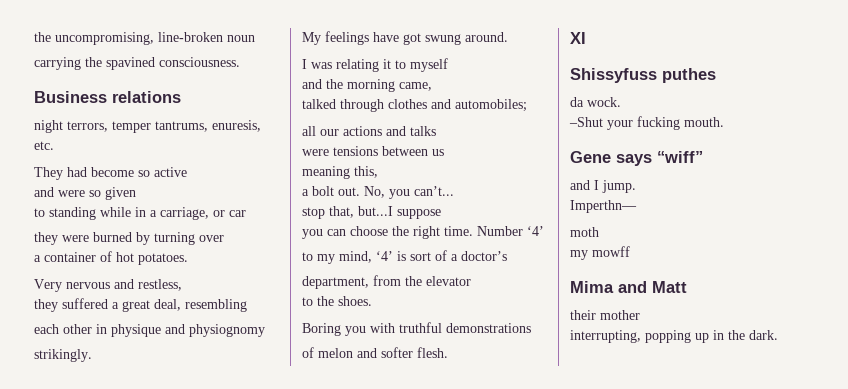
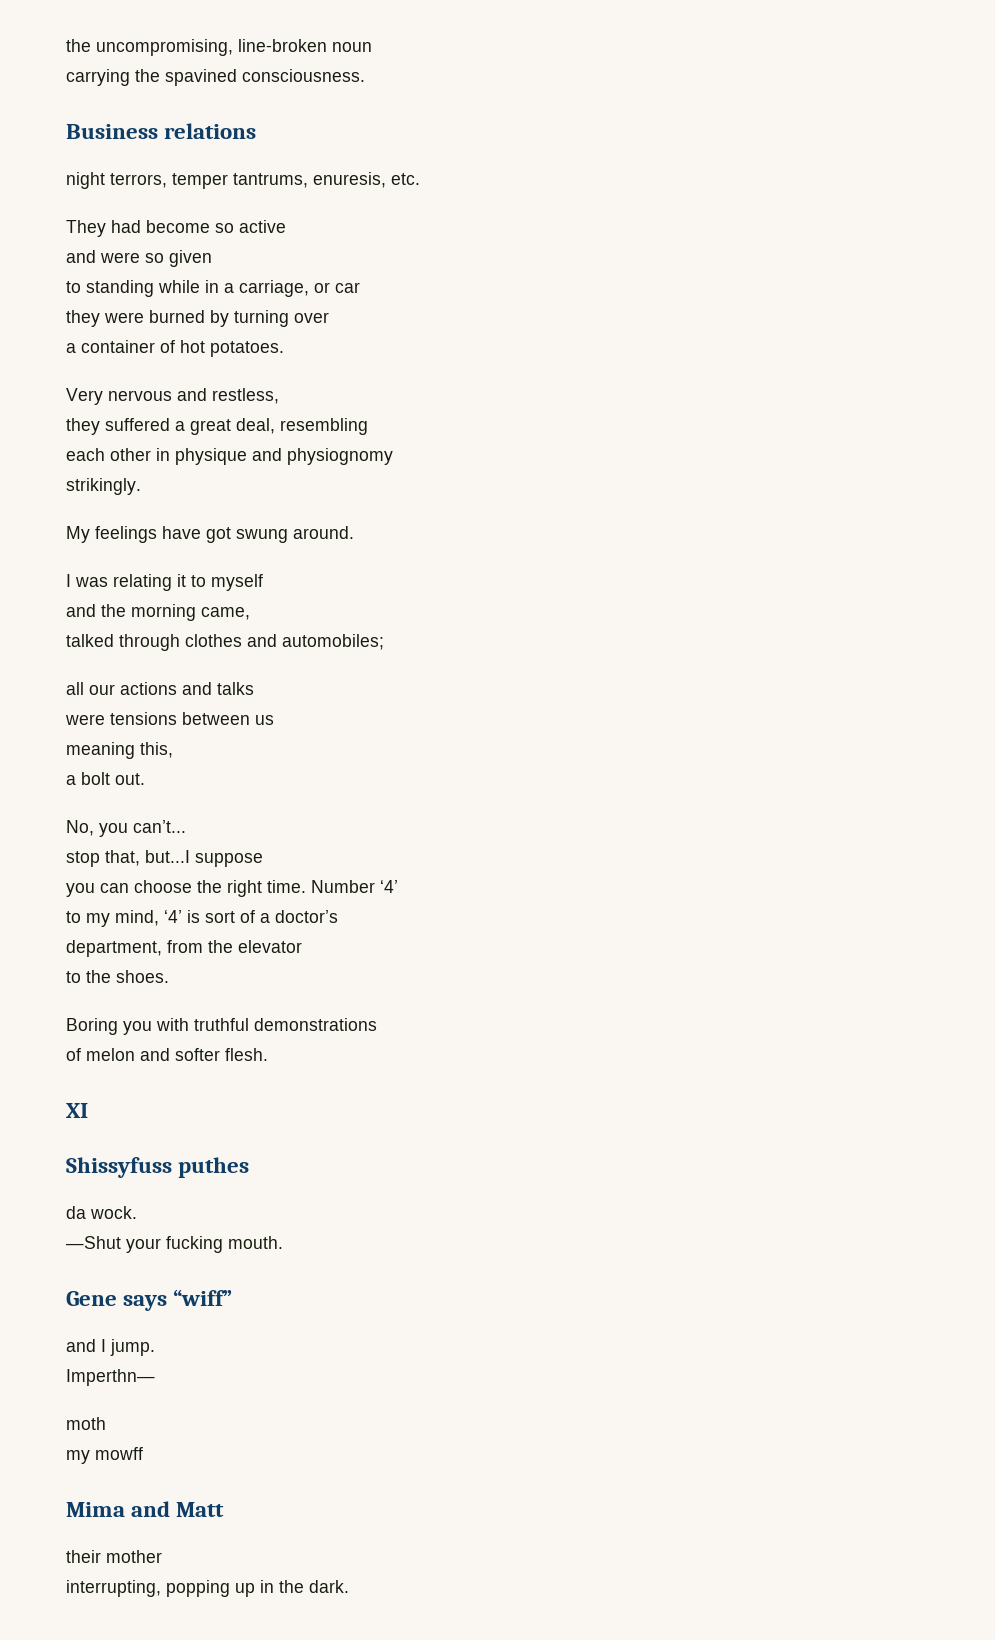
(360, 191) none -> (145, 779) //
[569,117,603,127] –Shut -> [66,1236,121,1249] —Shut

